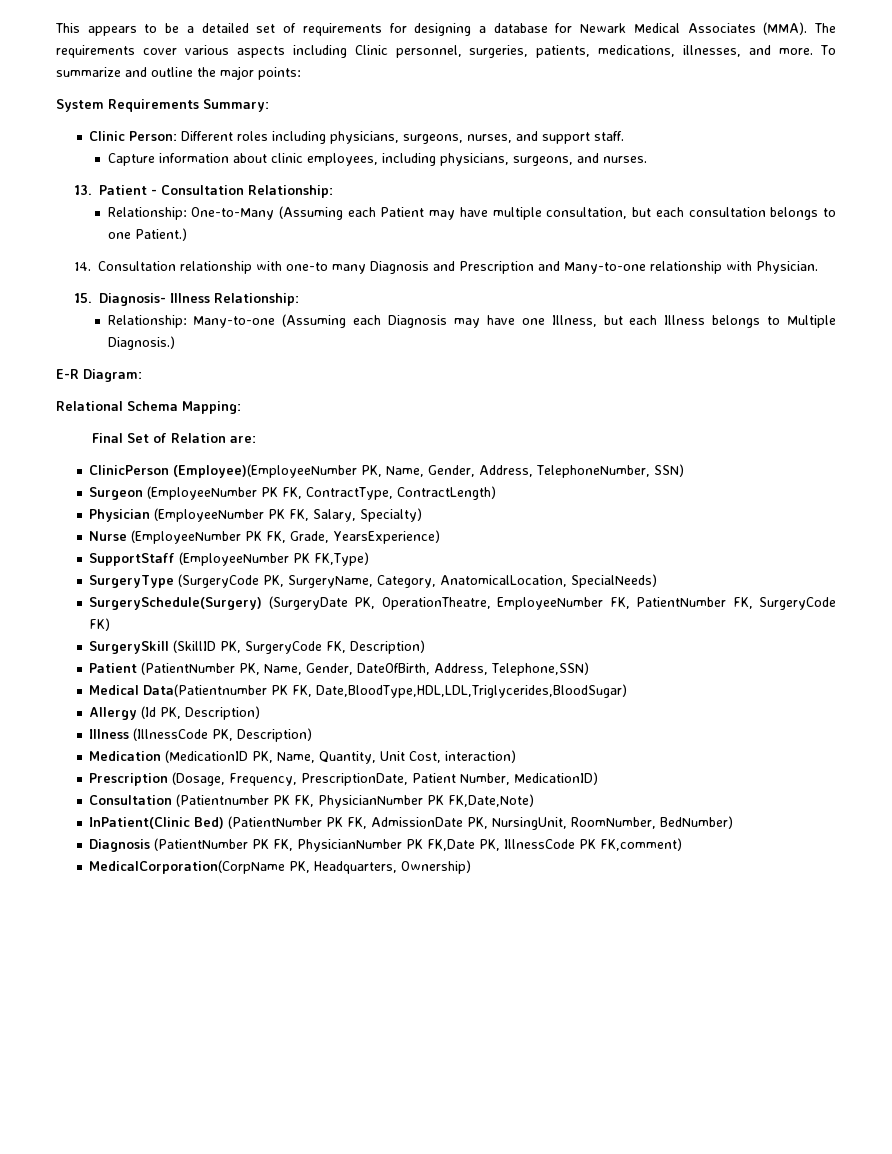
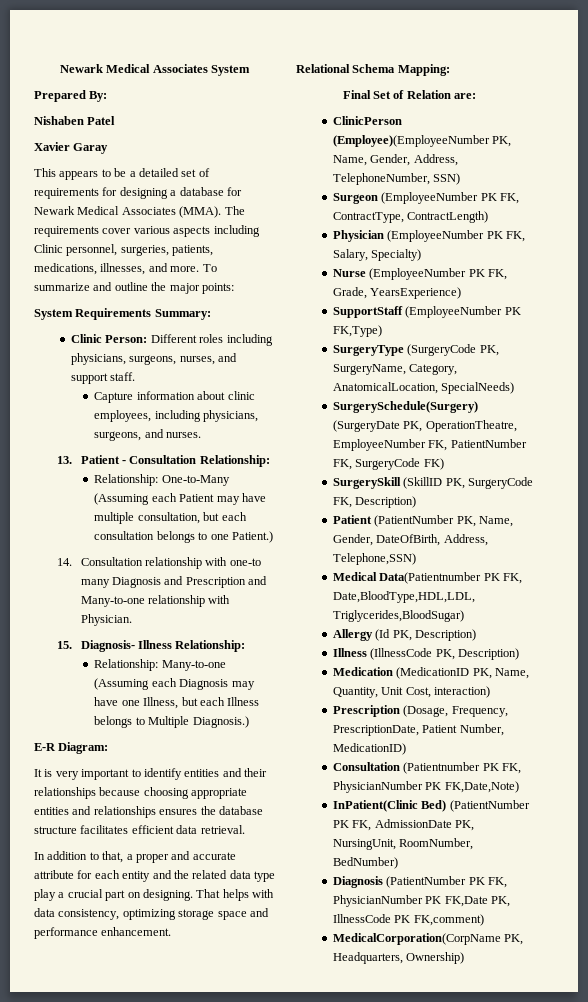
(55, 28) none -> [59,64,251,76] [34,90,108,102] [34,116,116,125] [34,142,109,154] Newark Medical Associates System // Prepared By: // Nishaben Patel // Xavier Garay //
(142, 375) none -> [34,768,267,780] [34,787,248,799] [34,806,263,818] [34,825,245,834] [34,851,236,863] [34,870,275,882] [34,889,274,901] [34,908,269,920] [34,927,172,939] // It is very important to identify entities and their relationships because choosing appropriate entities and relationships ensures the database structure facilitates efficient data retrieval. // In addition to that, a proper and accurate attribute for each entity and the related data type play a crucial part on designing. That helps with data consistency, optimizing storage space and performance enhancement.

